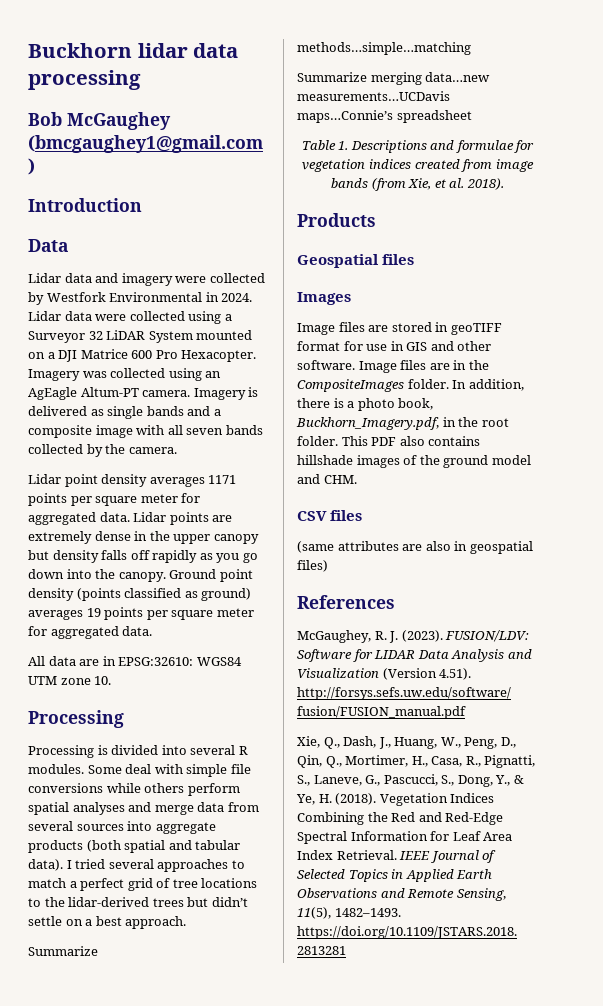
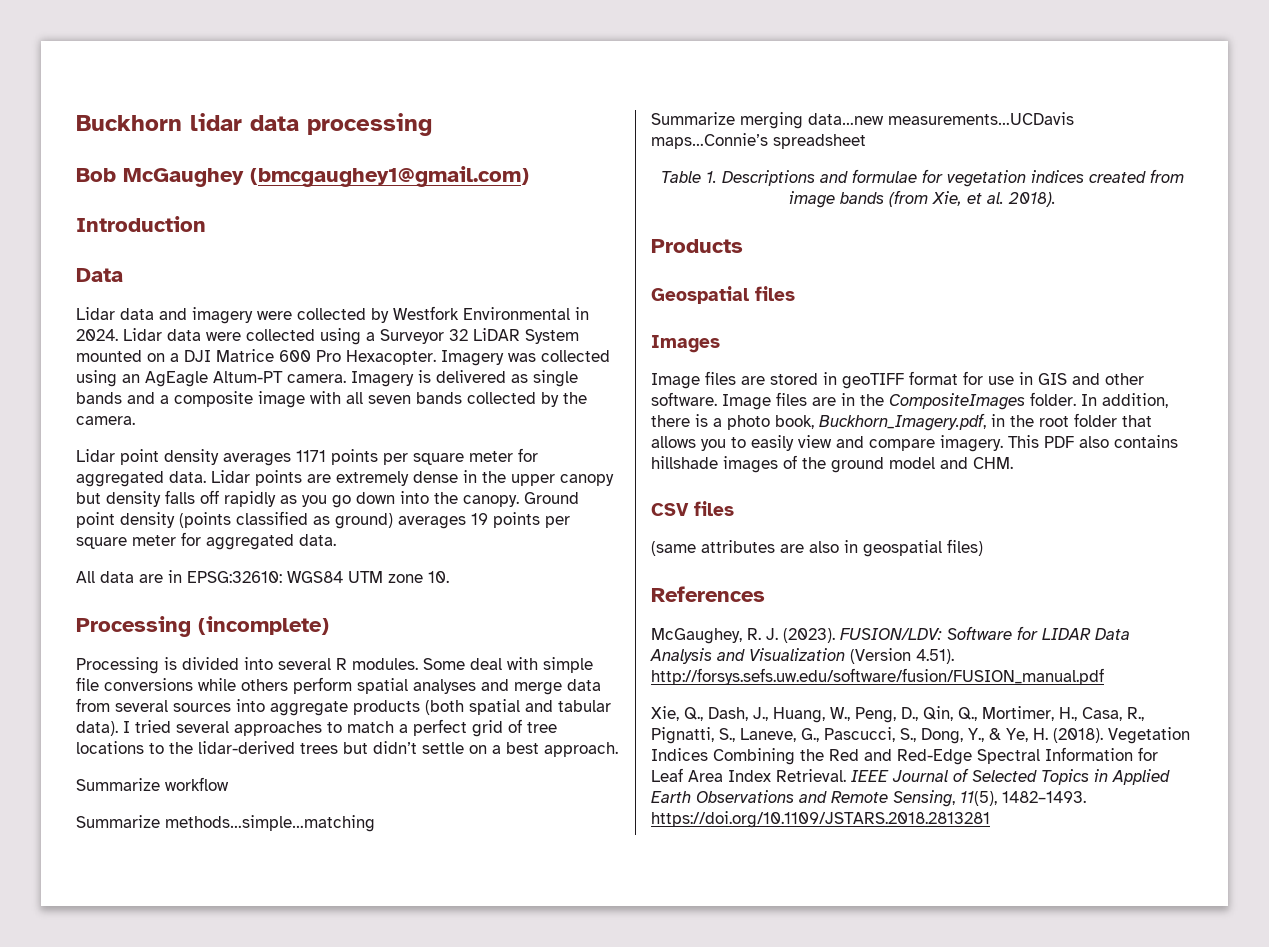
(124, 719) none -> [198,616,329,635] (incomplete)
(187, 922) none -> [76,777,229,791] // Summarize workflow
[297,436,338,446] folder. -> [1074,413,1152,427] [651,435,1003,452] folder that allows you to easily view and compare imagery.

